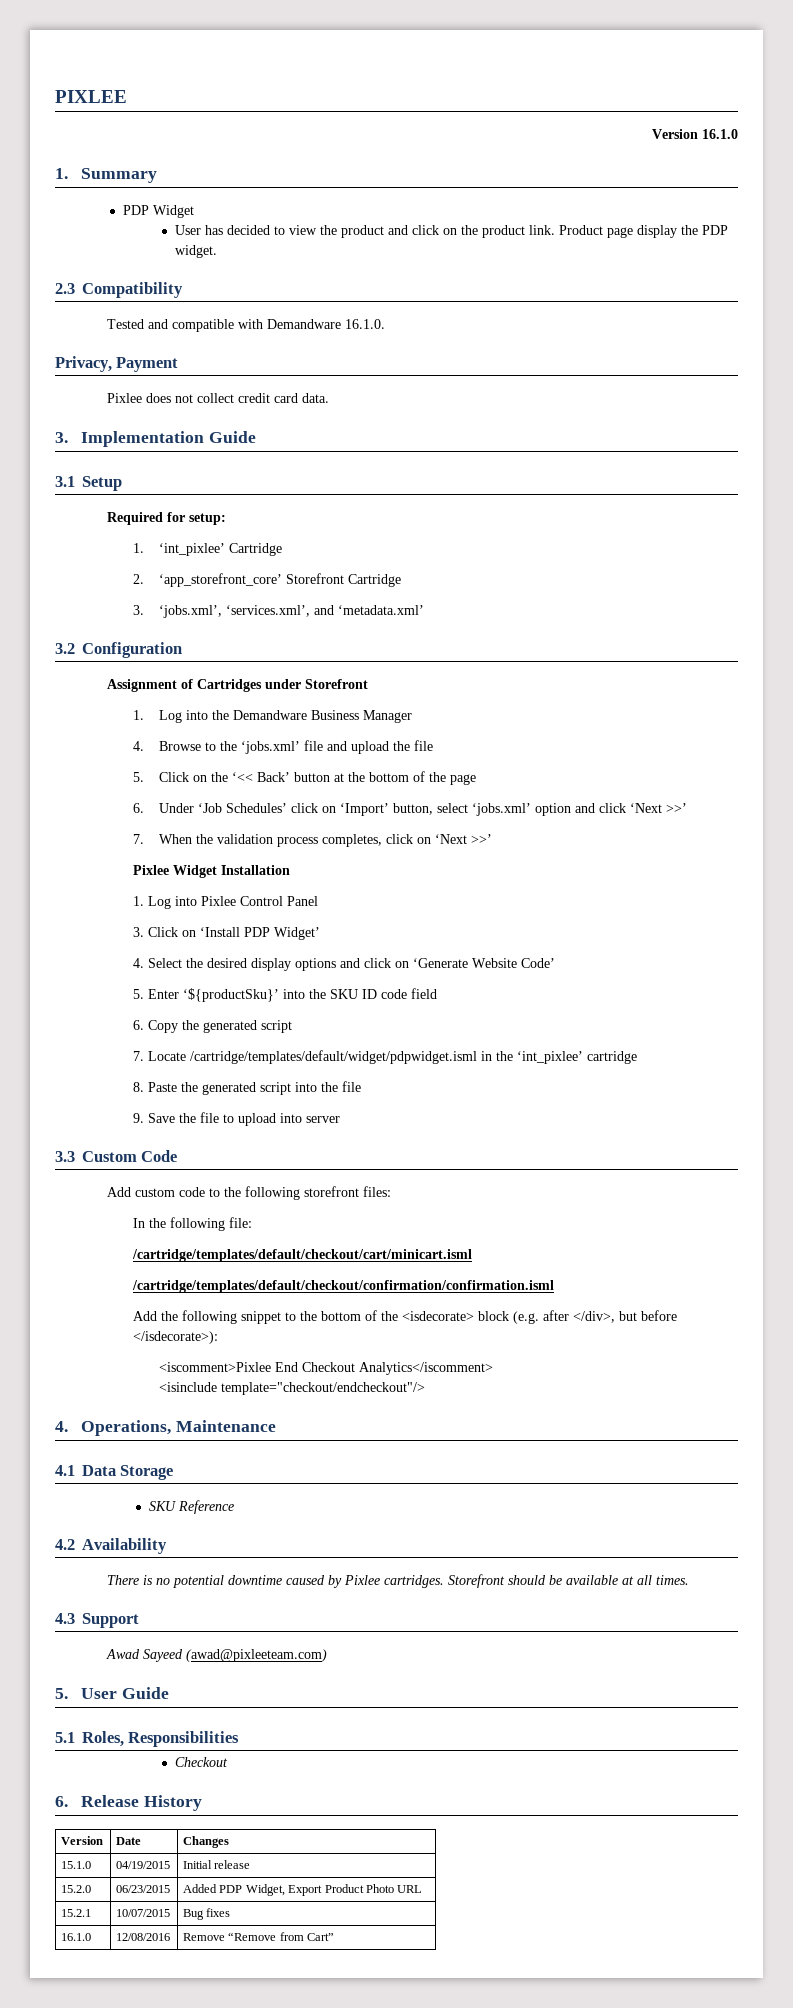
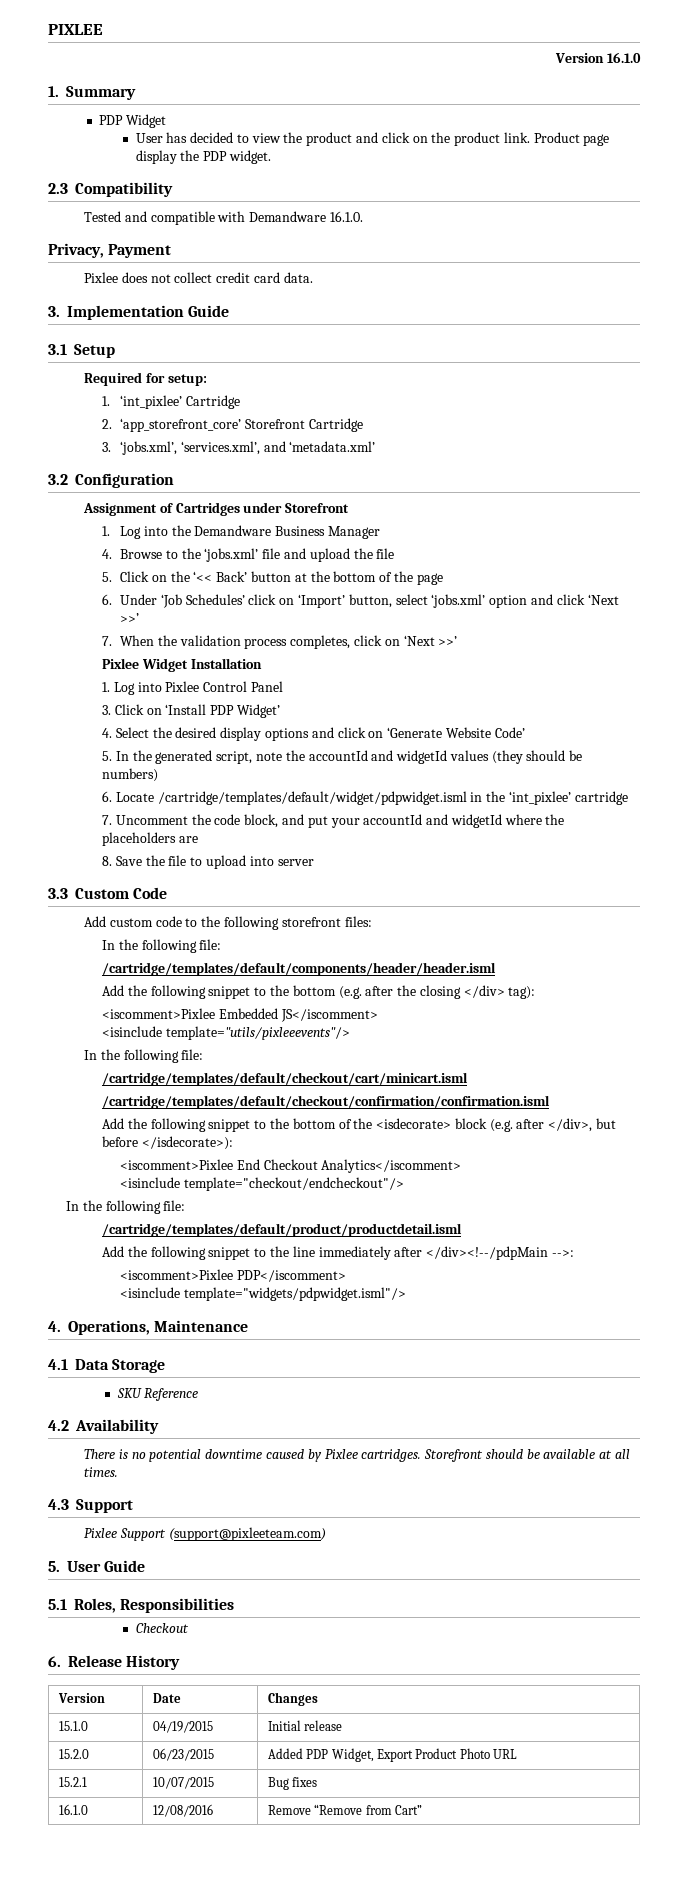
[148,988,438,1002] [133,1020,293,1033] [133,1051,145,1061] Enter ‘${productSku}’ into the SKU ID code field // 6. Copy the generated script // 7. -> [115,750,583,764] [102,768,159,782] [102,791,113,802] In the generated script, note the accountId and widgetId values (they should be numbers) // 6.
[133,1081,362,1095] [133,1113,145,1123] 8. Paste the generated script into the file // 9. -> [102,814,565,828] [102,832,198,846] [102,856,113,866] 7. Uncomment the code block, and put your accountId and widgetId where the placeholders are // 8.
(253, 1222) none -> [102,962,497,976] [102,985,536,999] [102,1008,378,1022] [102,1026,350,1040] [84,1049,204,1063] // /cartridge/templates/default/components/header/header.isml // Add the following snippet to the bottom (e.g. after the closing </div> tag): // <iscomment>Pixlee Embedded JS</iscomment> // <isinclude template="utils/pixleeevents"/> // In the following file:
(426, 1388) none -> [66,1200,186,1214] [102,1223,463,1237] [102,1246,574,1260] [120,1269,346,1282] [120,1287,406,1301] // In the following file: // /cartridge/templates/default/product/productdetail.isml // Add the following snippet to the line immediately after </div><!--/pdpMain -->: // <iscomment>Pixlee PDP</iscomment> // <isinclude template="widgets/pdpwidget.isml"/>
[106,1649,328,1662] Awad Sayeed (awad@pixleeteam.com) -> [84,1527,326,1541] Pixlee Support (support@pixleeteam.com)

